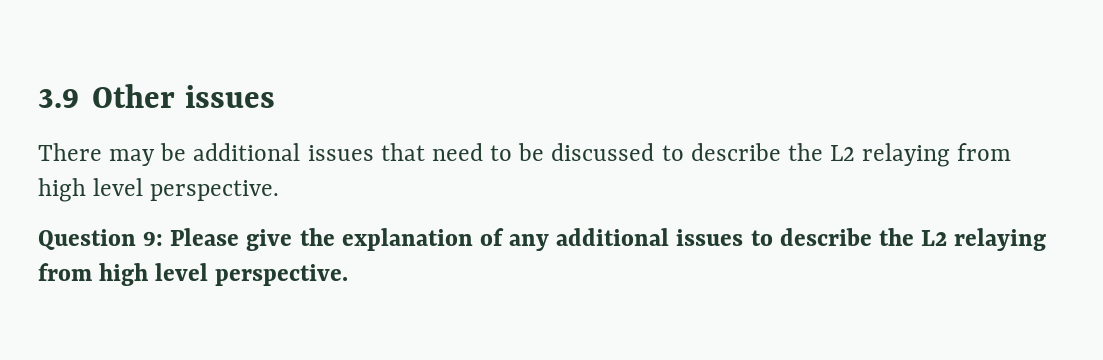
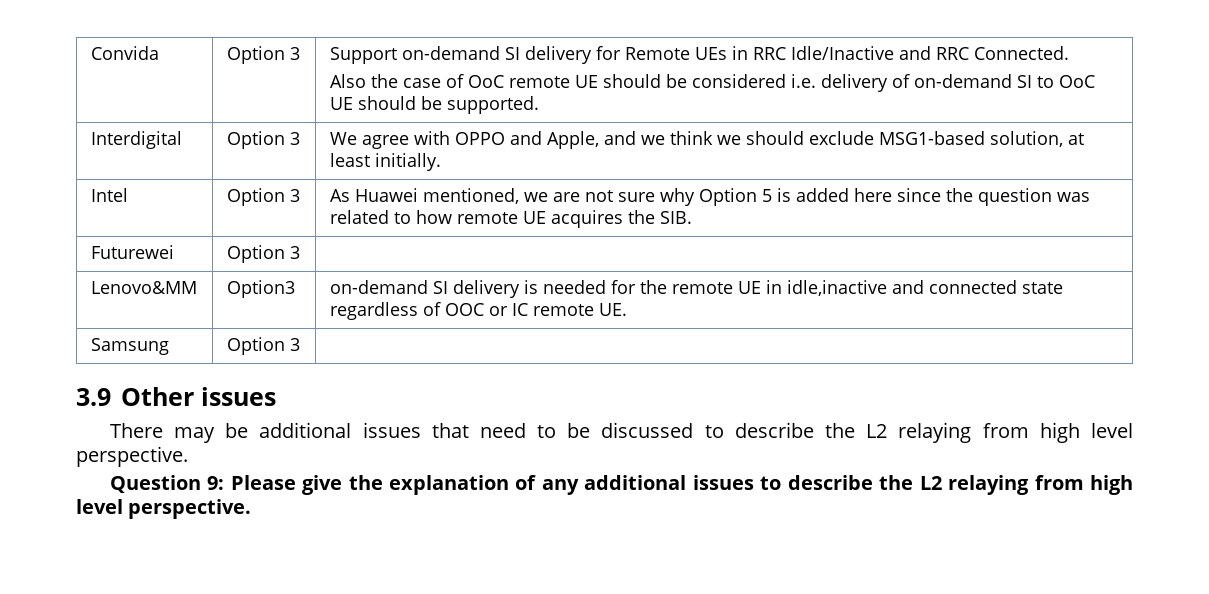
(38, 98) none -> [90,46,159,60] [226,46,300,64] [329,46,1069,64] [329,74,1095,92] [329,96,539,114] [90,131,182,149] [226,131,300,149] [329,131,1084,149] [329,153,441,171] [90,188,128,202] [226,188,300,206] [329,188,1090,206] [329,210,692,228] [90,245,174,259] [226,245,300,263] [90,281,197,294] [226,280,295,298] [329,280,1063,298] [329,302,627,320] [90,338,169,355] [226,337,300,355] Convida | Option 3 | Support on-demand SI delivery for Remote UEs in RRC Idle/Inactive and RRC Connected. // Also the case of OoC remote UE should be considered i.e. delivery of on-demand SI to OoC UE should be supported. // Interdigital | Option 3 | We agree with OPPO and Apple, and we think we should exclude MSG1-based solution, at least initially. // Intel | Option 3 | As Huawei mentioned, we are not sure why Option 5 is added here since the question was related to how remote UE acquires the SIB. // Futurewei | Option 3 | // Lenovo&MM | Option3 | on-demand SI delivery is needed for the remote UE in idle,inactive and connected state regardless of OOC or IC remote UE. // Samsung | Option 3 | //

